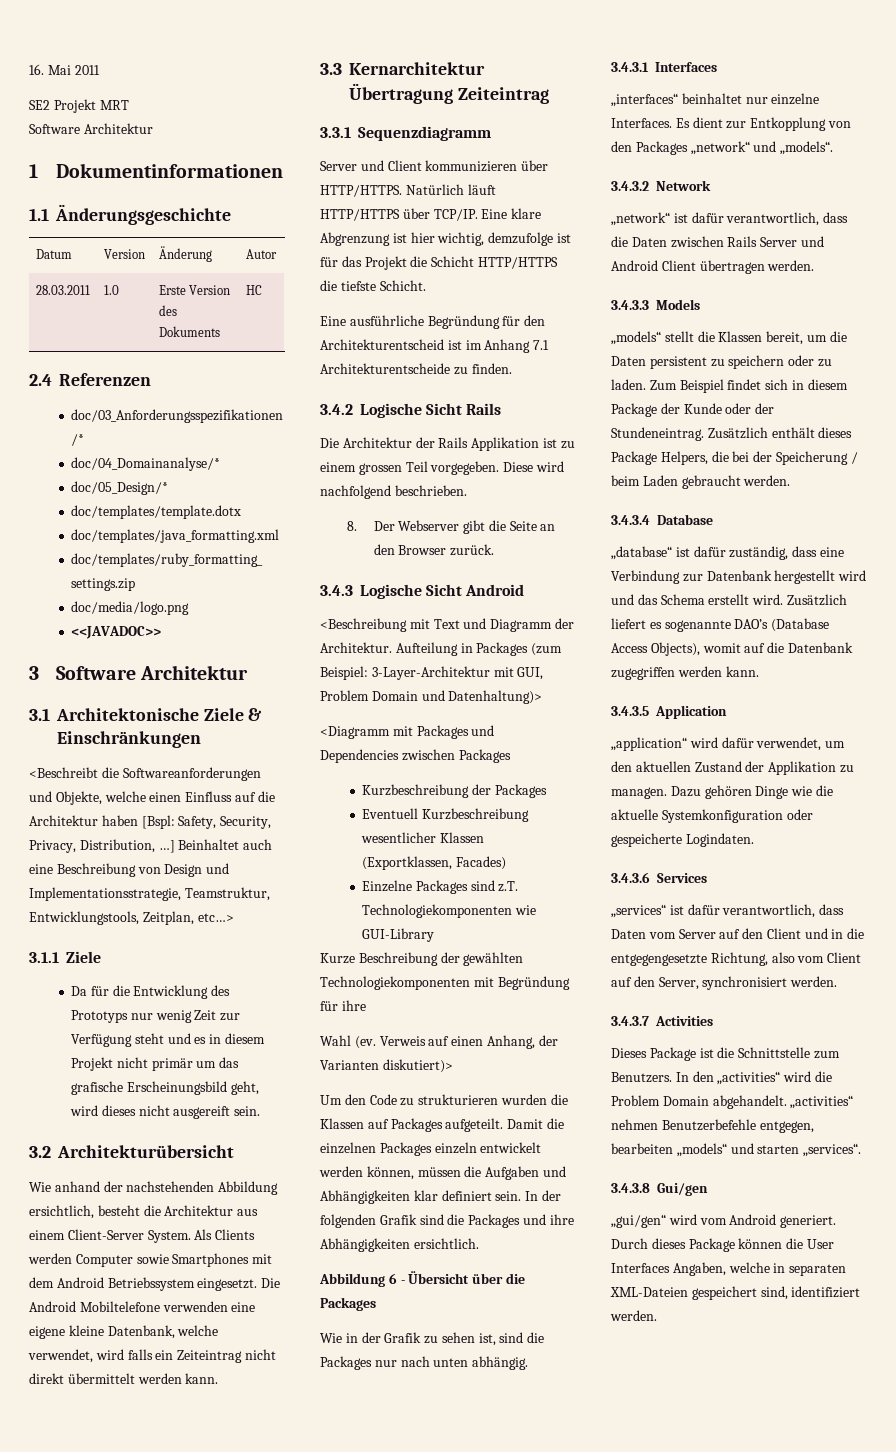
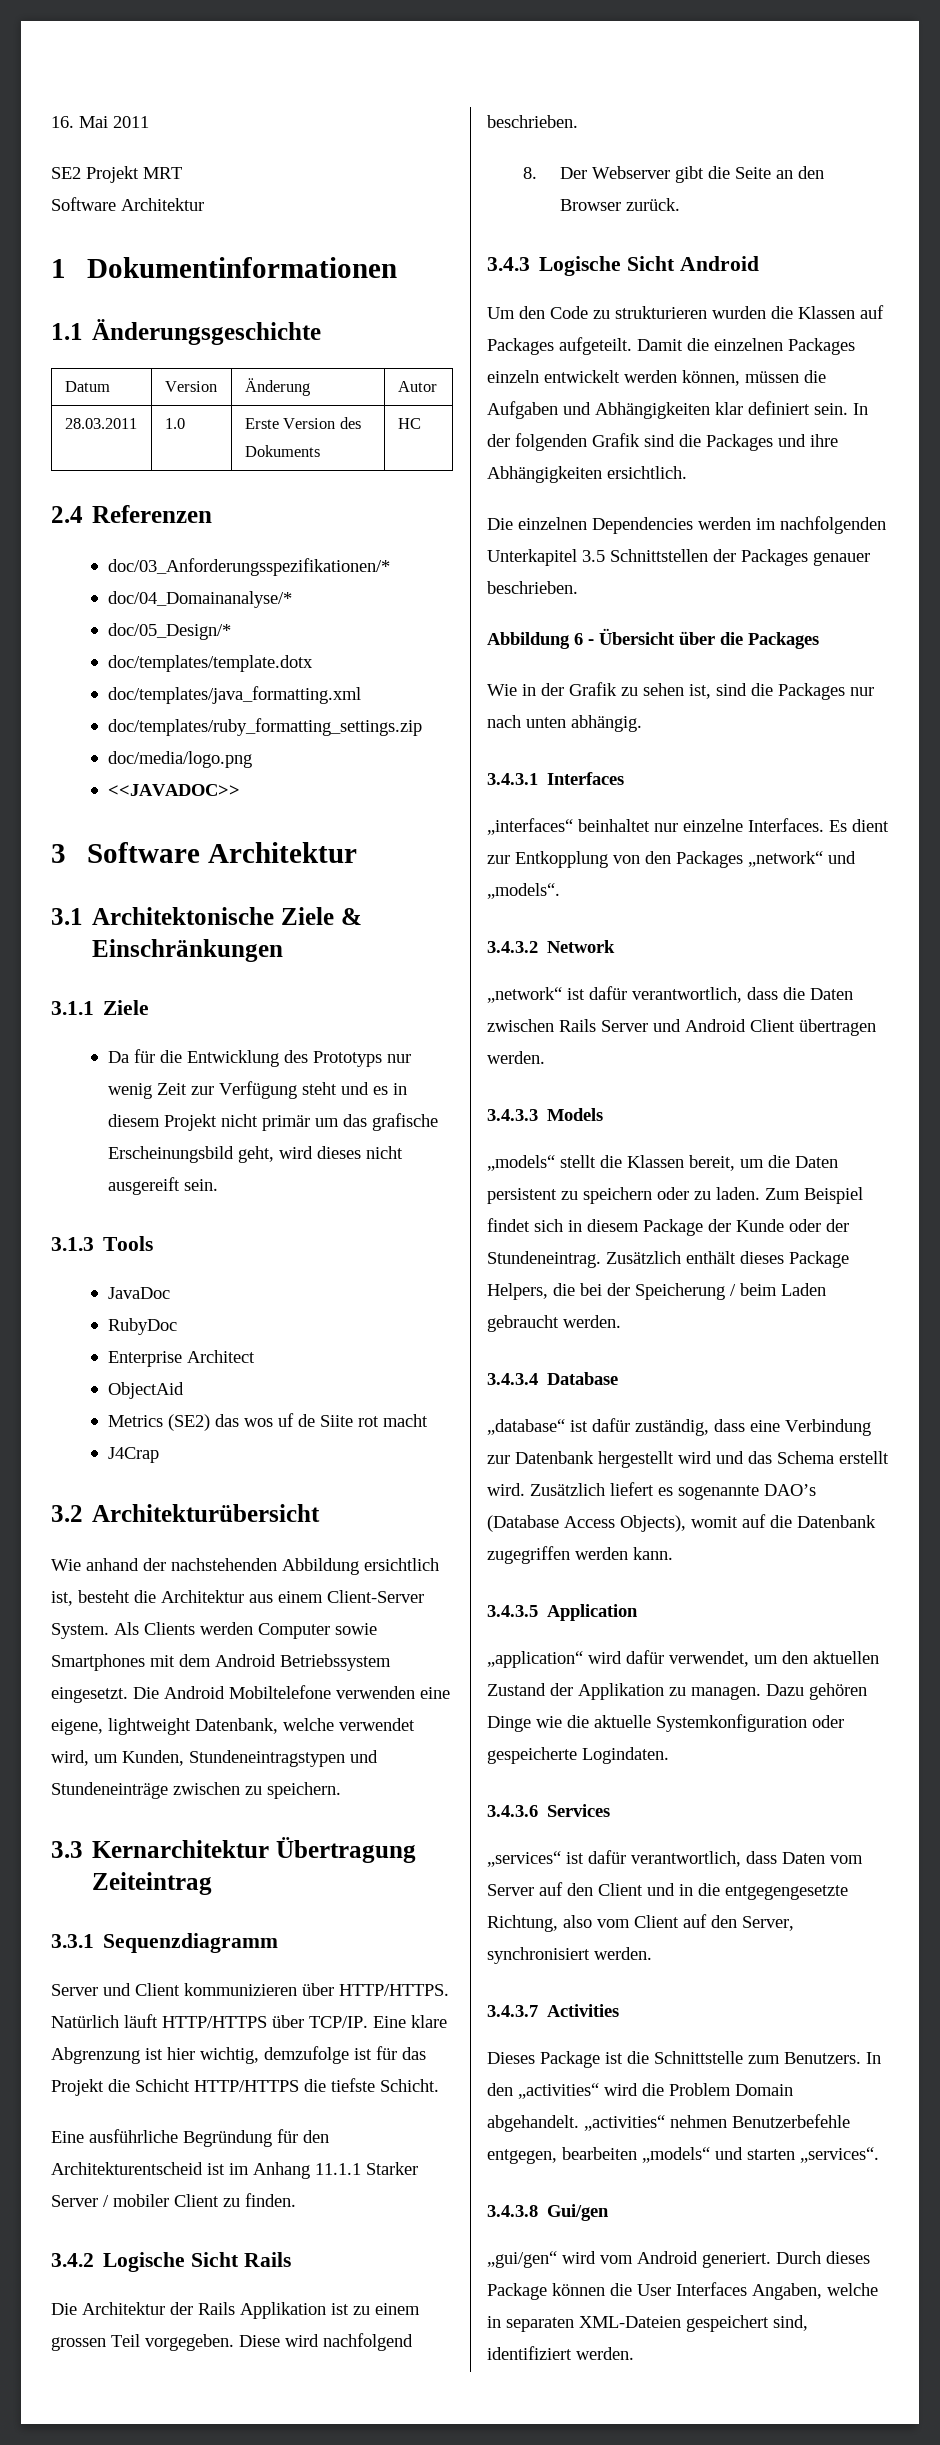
[29,767,261,781] [29,791,275,805] [29,815,272,829] [29,839,273,853] [29,863,230,877] [29,887,270,901] [29,911,234,925] // <Beschreibt die Softwareanforderungen und Objekte, welche einen Einfluss auf die Architektur haben [Bspl: Safety, Security, Privacy, Distribution, …] Beinhaltet auch eine Beschreibung von Design und Implementationsstrategie, Teamstruktur, Entwicklungstools, Zeitplan, etc…> -> (284, 950) none
(261, 1111) none -> [51,1236,154,1251] [107,1287,170,1299] [107,1318,177,1335] [107,1350,255,1367] [107,1382,184,1399] [107,1413,428,1431] [107,1447,159,1463] // 3.1.3 Tools // JavaDoc // RubyDoc // Enterprise Architect // ObjectAid // Metrics (SE2) das wos uf de Siite rot macht // J4Crap
[29,1205,94,1219] ersichtlich, -> [364,1558,439,1571] [51,1591,73,1606] ersichtlich ist,
[29,1325,219,1339] [28,1349,276,1363] [29,1373,219,1384] eigene kleine Datenbank, welche verwendet, wird falls ein Zeiteintrag nicht direkt übermittelt werden kann. -> [51,1718,415,1735] [51,1750,378,1767] [51,1782,341,1799] eigene, lightweight Datenbank, welche verwendet wird, um Kunden, Stundeneintragstypen und Stundeneinträge zwischen zu speichern.
[533,340,550,350] [320,363,450,374] 7.1 Architekturentscheide -> [315,2162,418,2175] [51,2194,219,2207] 11.1.1 Starker Server / mobiler Client
[320,618,574,632] [320,642,563,656] [320,666,544,680] [320,690,543,704] [320,725,495,739] [320,749,511,763] [362,784,547,798] [362,808,529,822] [361,832,484,843] [362,856,506,870] [362,880,519,894] [362,904,536,918] [362,928,435,942] [320,952,524,966] [320,976,570,990] [320,1000,366,1011] [320,1035,558,1049] [320,1059,453,1073] // <Beschreibung mit Text und Diagramm der Architektur. Aufteilung in Packages (zum Beispiel: 3-Layer-Architektur mit GUI, Problem Domain und Datenhaltung)> // <Diagramm mit Packages und Dependencies zwischen Packages // Kurzbeschreibung der Packages // Eventuell Kurzbeschreibung wesentlicher Klassen (Exportklassen, Facades) // Einzelne Packages sind z.T. Technologiekomponenten wie GUI-Library // Kurze Beschreibung der gewählten Technologiekomponenten mit Begründung für ihre // Wahl (ev. Verweis auf einen Anhang, der Varianten diskutiert)> -> (759, 263) none
(479, 1243) none -> [487,516,886,534] [487,549,870,566] [487,581,578,594] // Die einzelnen Dependencies werden im nachfolgenden Unterkapitel 3.5 Schnittstellen der Packages genauer beschrieben.

